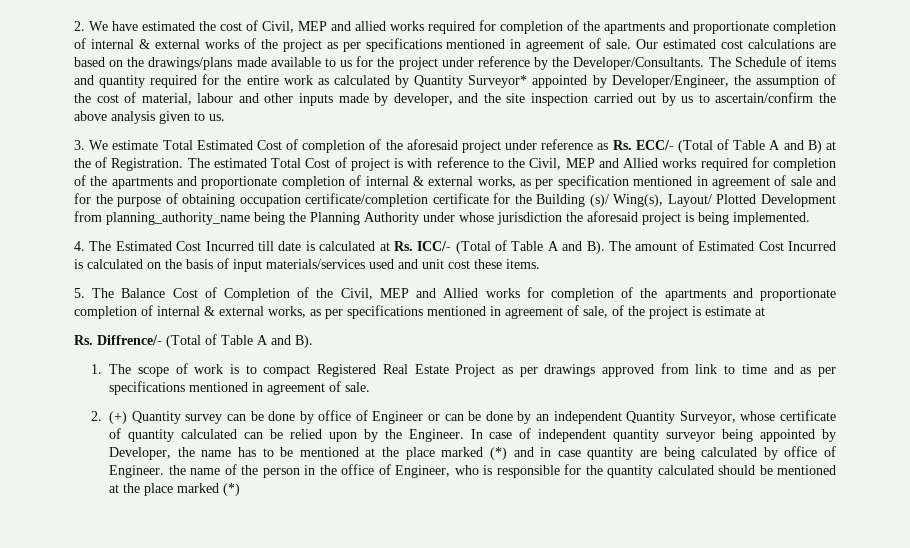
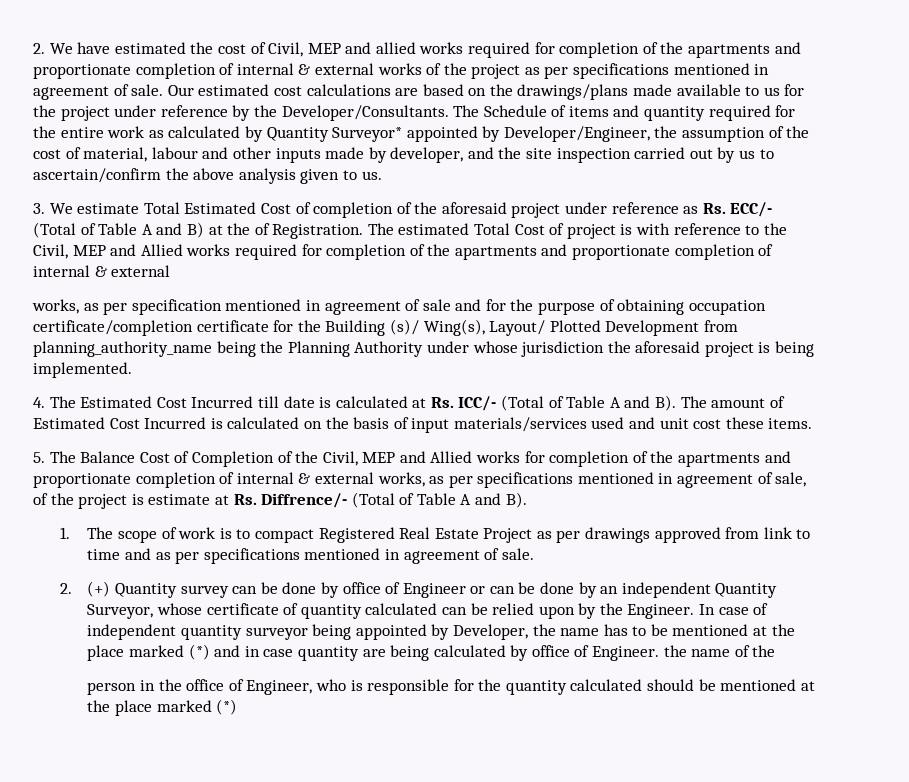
(474, 181) none -> (171, 271) //
(765, 311) // -> (229, 500) none
(259, 470) none -> (776, 651) //

